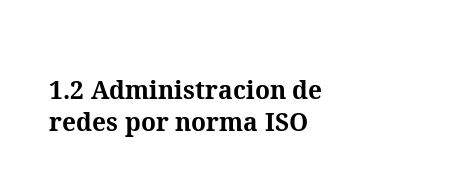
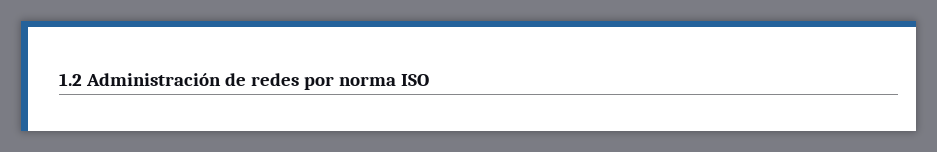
[90,80,286,99] Administracion -> [85,73,221,86] Administración

